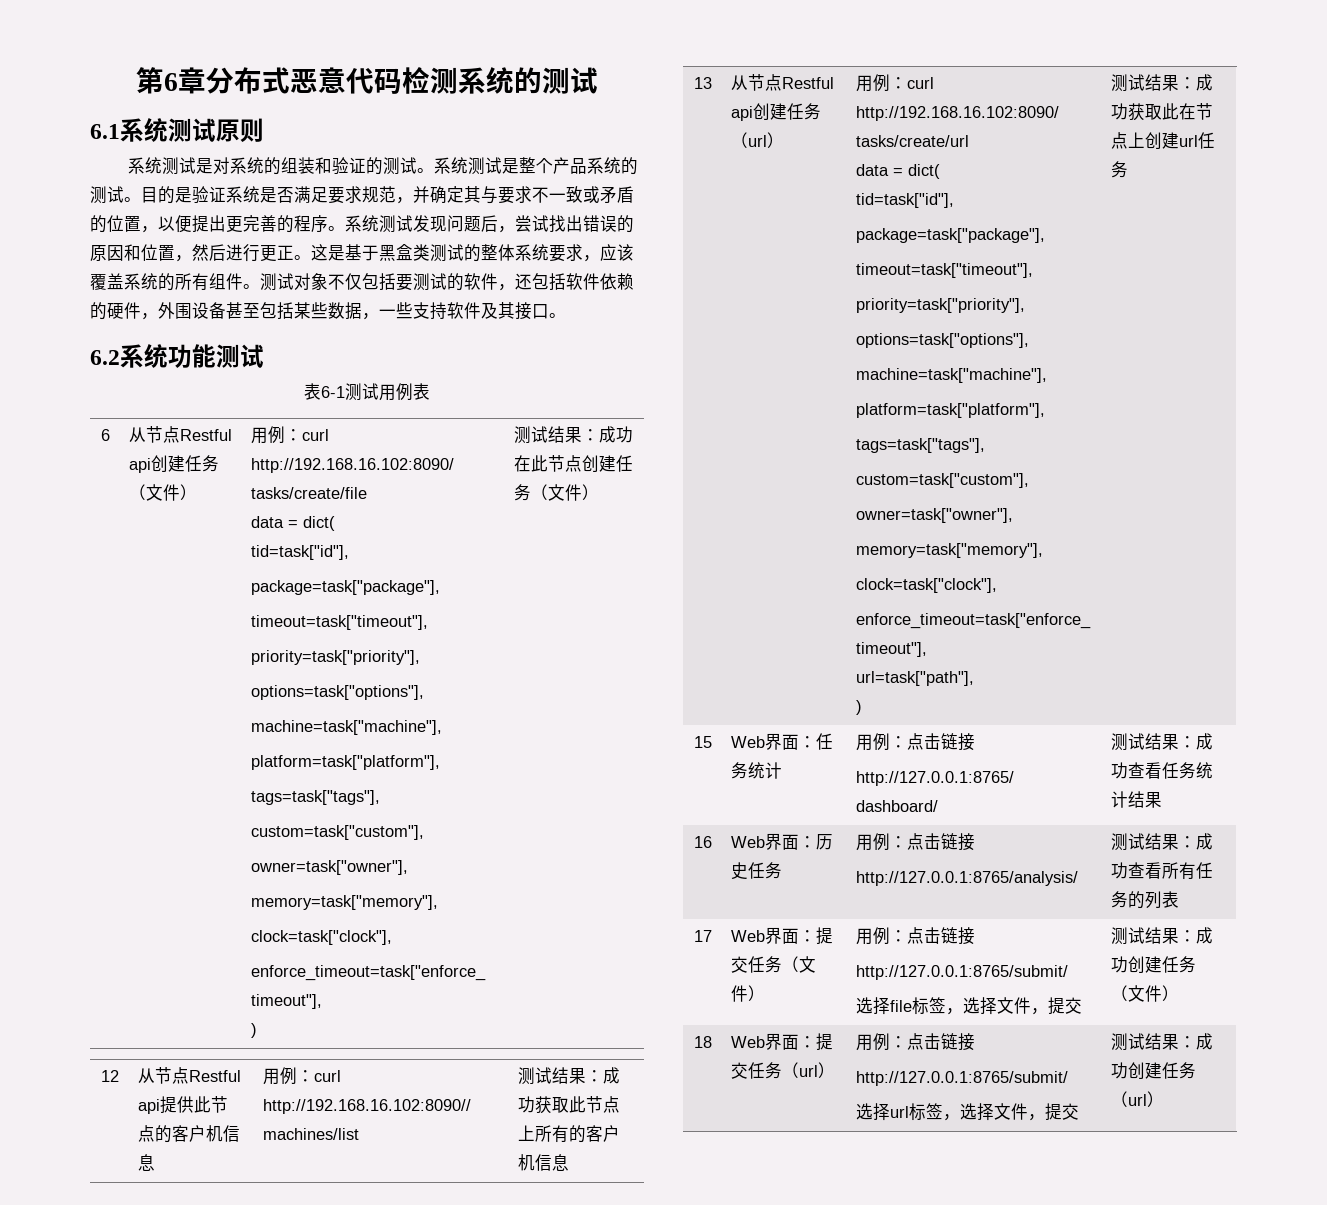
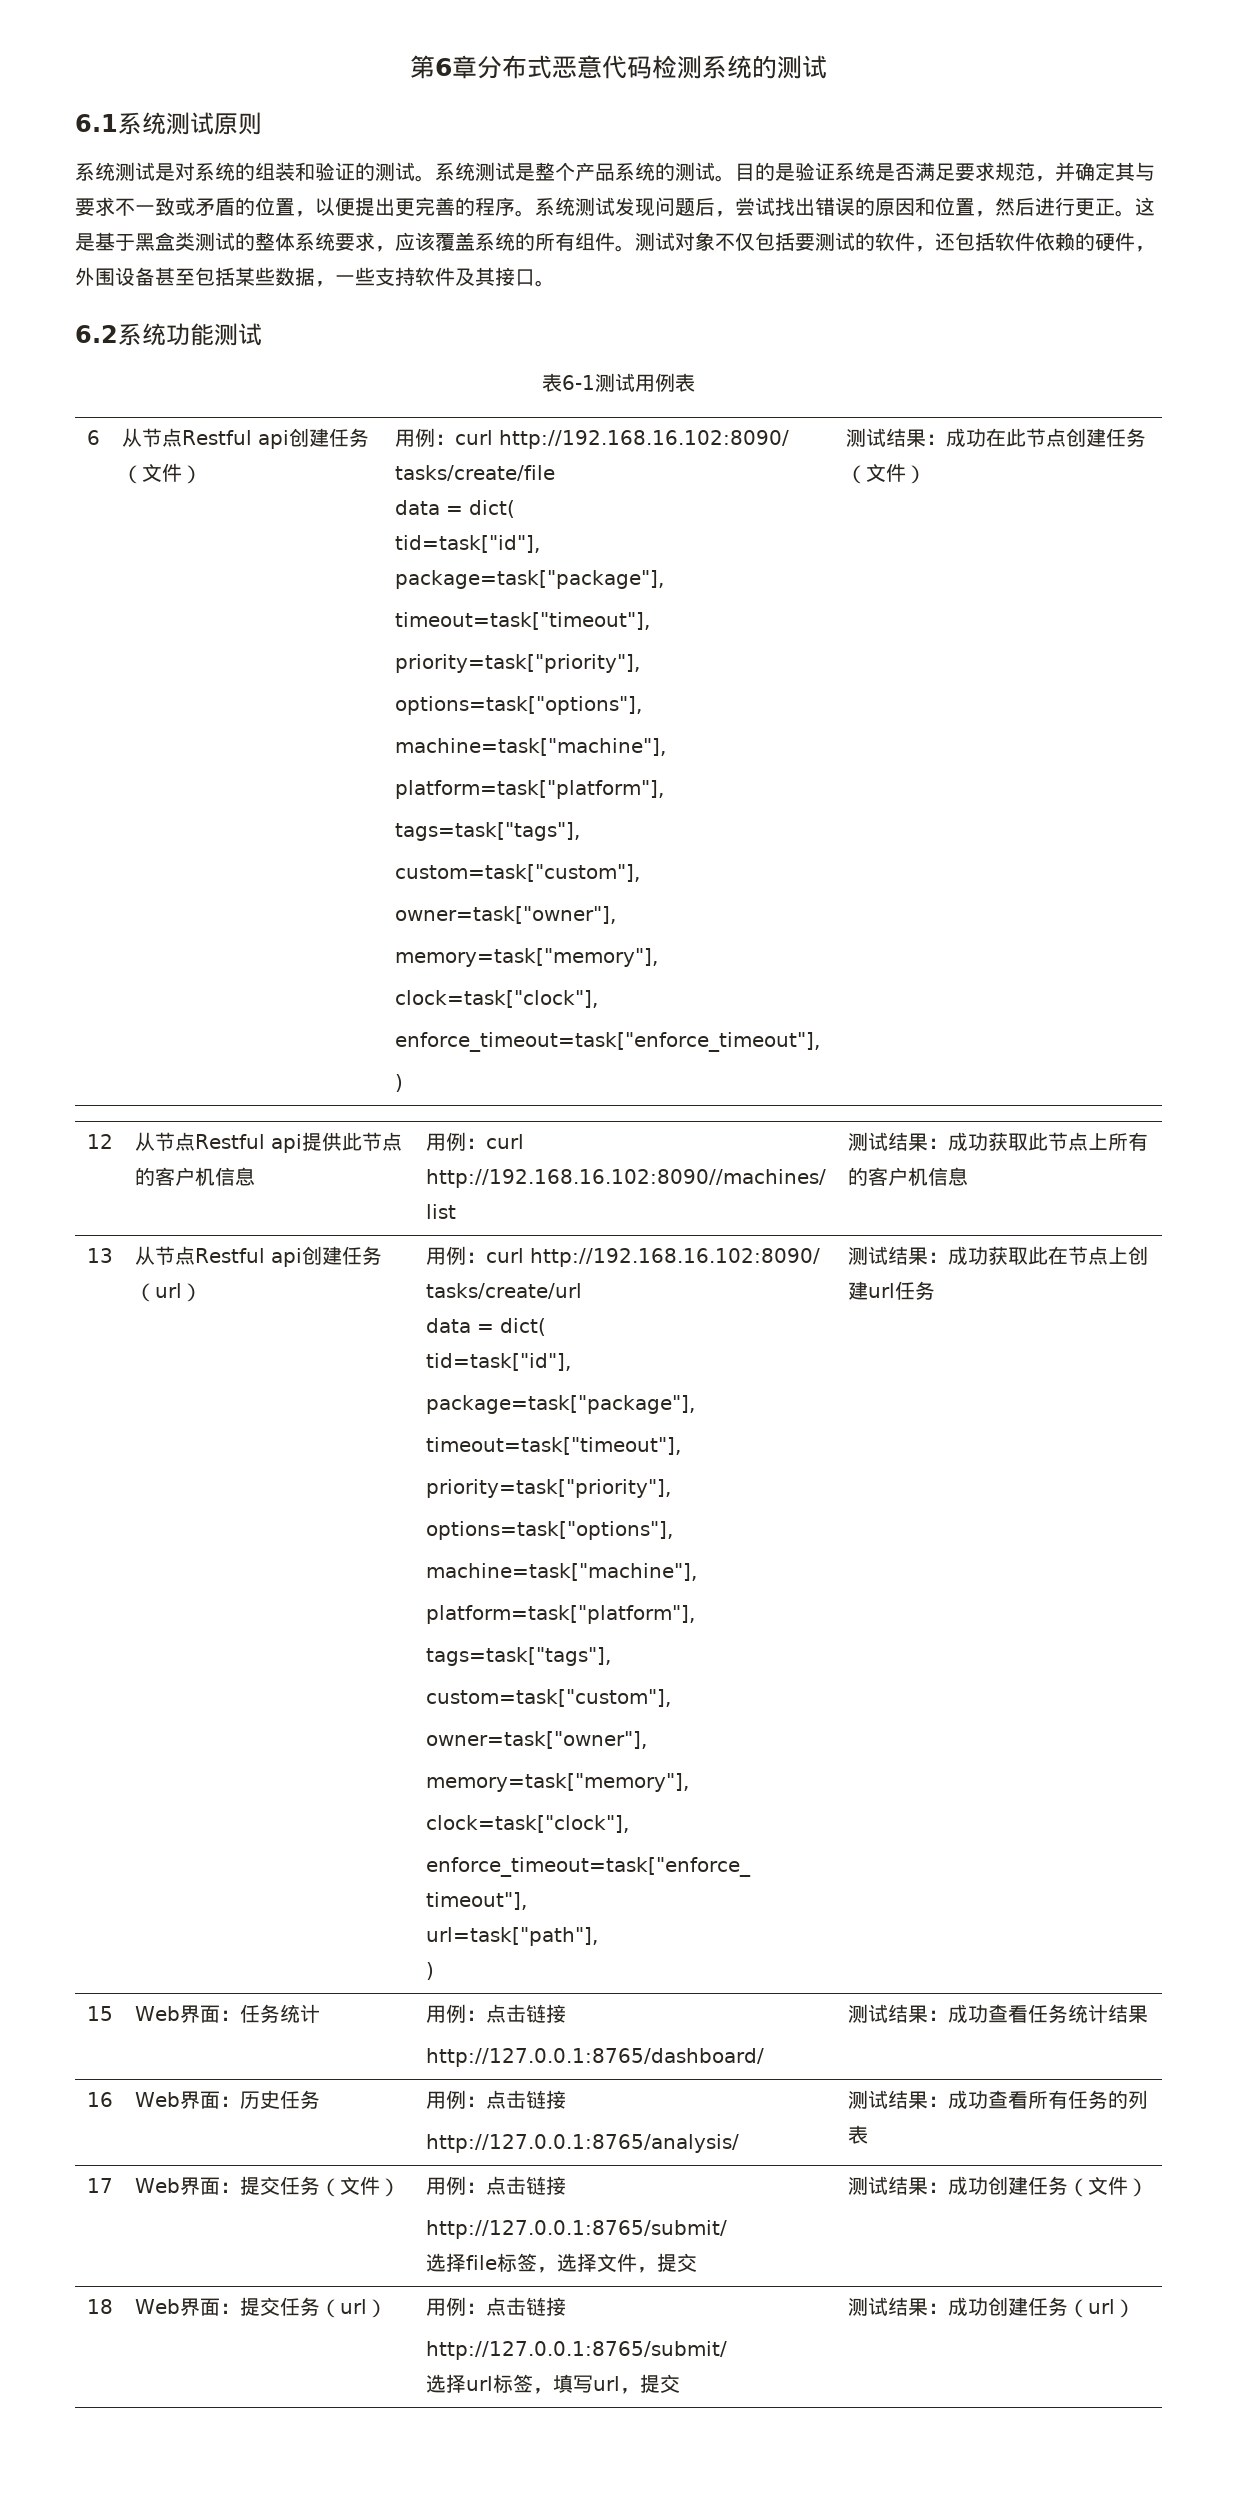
[959,1103,1028,1121] 选择文件 -> [553,2374,621,2393] 填写url

